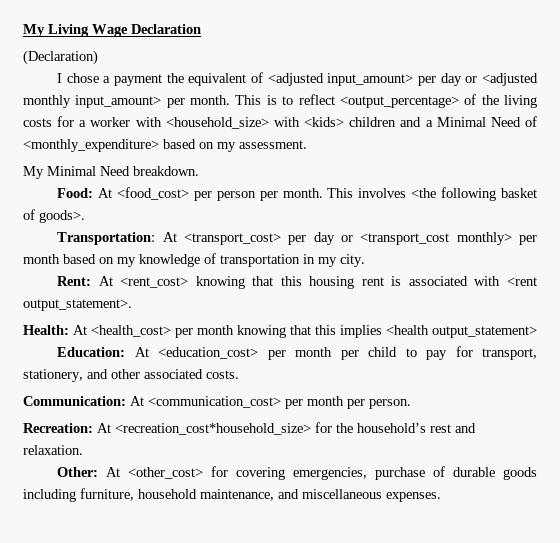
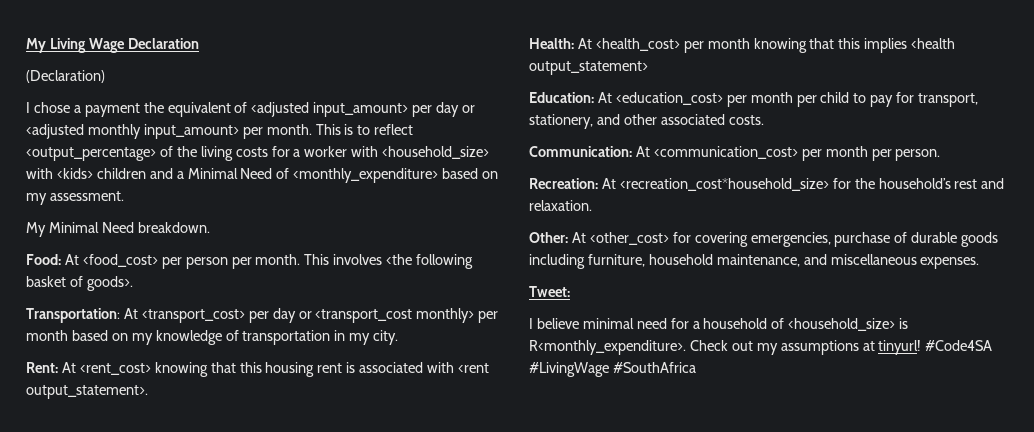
(441, 497) none -> [529,286,570,297] [529,318,909,331] [529,340,993,355] [529,362,696,377] // Tweet: // I believe minimal need for a household of <household_size> is R<monthly_expenditure>. Check out my assumptions at tinyurl! #Code4SA #LivingWage #SouthAfrica

